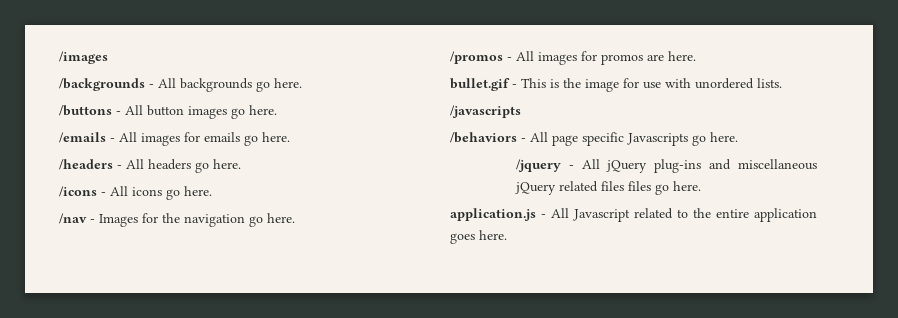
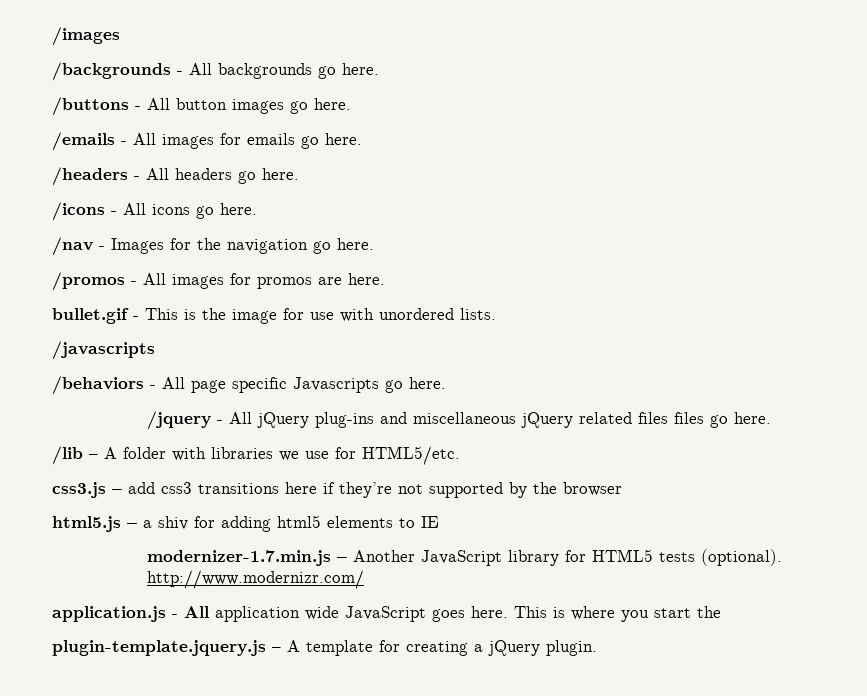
[450,208,817,222] [450,230,507,244] application.js - All Javascript related to the entire application goes here. -> [52,446,460,465] [52,482,622,498] [52,515,439,532] [146,549,782,566] [146,570,364,589] [52,606,721,622] [52,640,597,656] /lib – A folder with libraries we use for HTML5/etc. // css3.js – add css3 transitions here if they’re not supported by the browser // html5.js – a shiv for adding html5 elements to IE // modernizer-1.7.min.js – Another JavaScript library for HTML5 tests (optional). http://www.modernizr.com/ // application.js - All application wide JavaScript goes here. This is where you start the // plugin-template.jquery.js – A template for creating a jQuery plugin.

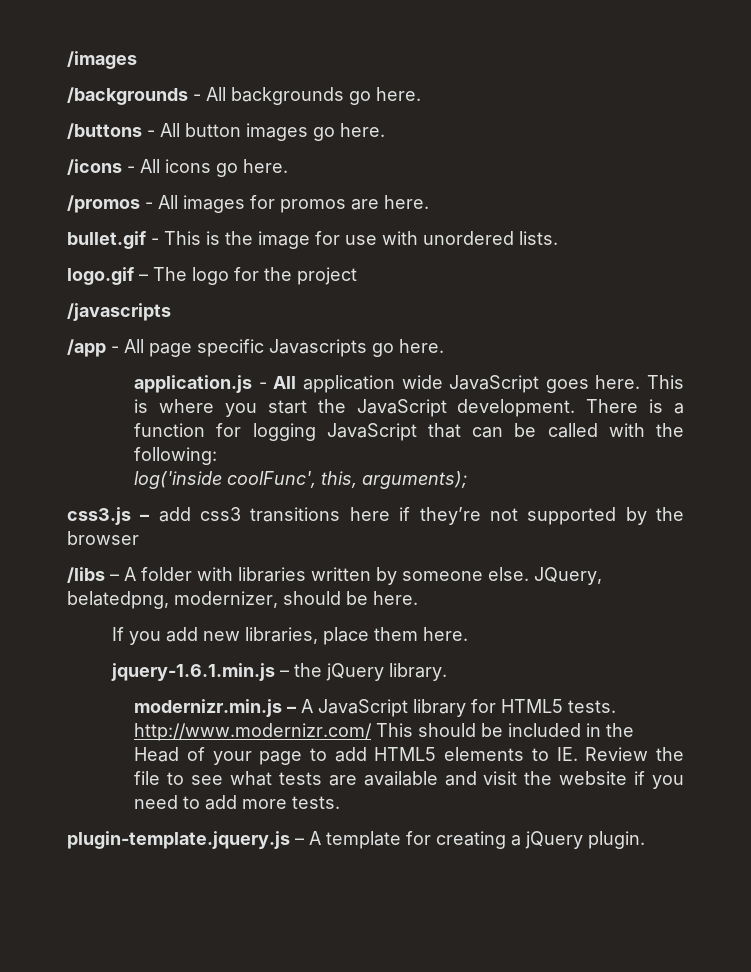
[52,132,362,151] [52,167,299,186] // /emails - All images for emails go here. // /headers - All headers go here. -> (385, 130) none
[52,237,374,256] // /nav - Images for the navigation go here. -> (288, 166) none
(496, 314) none -> [67,267,357,285] // logo.gif – The logo for the project
[52,376,144,395] /behaviors -> [67,339,106,357] /app
[146,411,771,430] [52,446,460,465] /jquery - All jQuery plug-ins and miscellaneous jQuery related files files go here. // /lib – A folder with libraries we use for HTML5/etc. -> [134,375,684,393] [134,399,685,417] [134,423,684,441] [134,447,218,465] [134,471,468,489] application.js - All application wide JavaScript goes here. This is where you start the JavaScript development. There is a function for logging JavaScript that can be called with the following: // log('inside coolFunc', this, arguments);
[52,515,439,532] [146,549,782,566] [146,570,364,589] [52,606,721,622] html5.js – a shiv for adding html5 elements to IE // modernizer-1.7.min.js – Another JavaScript library for HTML5 tests (optional). http://www.modernizr.com/ // application.js - All application wide JavaScript goes here. This is where you start the -> [67,567,602,585] [67,591,418,609] [111,627,468,645] [110,663,447,681] [134,699,617,717] [134,723,635,741] [134,747,685,765] [134,771,684,789] [134,795,341,810] /libs – A folder with libraries written by someone else. JQuery, belatedpng, modernizer, should be here. // If you add new libraries, place them here. // jquery-1.6.1.min.js – the jQuery library. // modernizr.min.js – A JavaScript library for HTML5 tests. http://www.modernizr.com/ This should be included in the Head of your page to add HTML5 elements to IE. Review the file to see what tests are available and visit the website if you need to add more tests.

